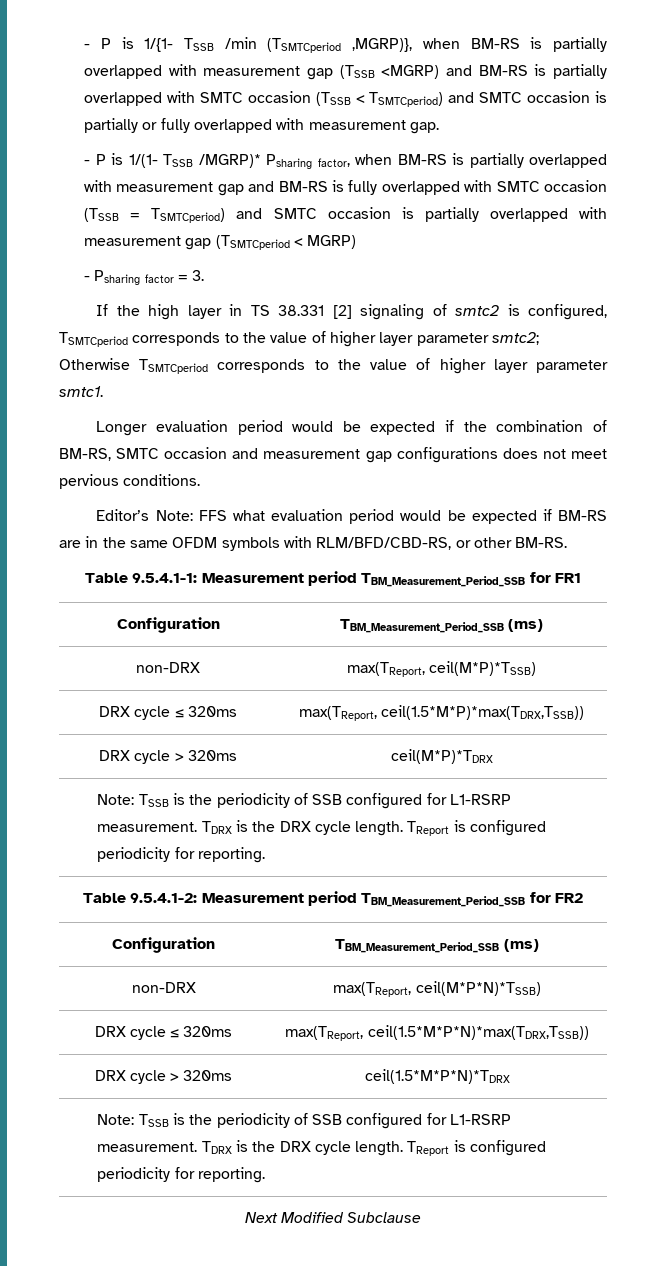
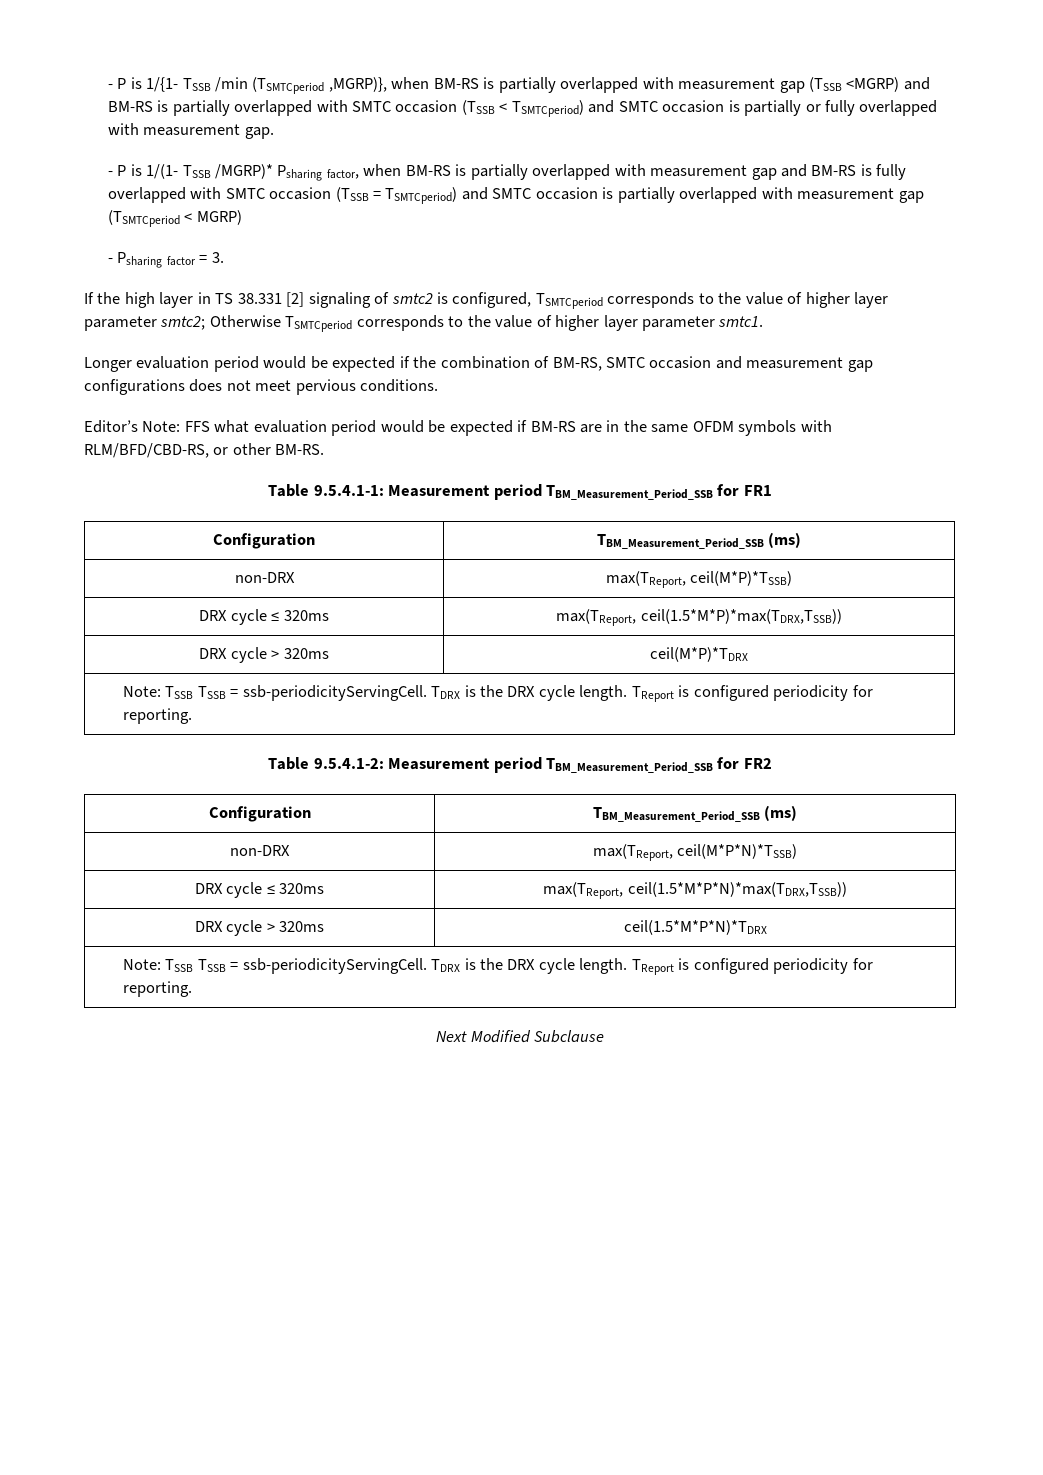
[172,793,512,809] [97,822,198,832] is the periodicity of SSB configured for L1-RSRP measurement. -> [197,685,427,701] TSSB = ssb-periodicityServingCell.
[172,1113,512,1129] [97,1142,198,1152] is the periodicity of SSB configured for L1-RSRP measurement. -> [197,958,427,974] TSSB = ssb-periodicityServingCell.

